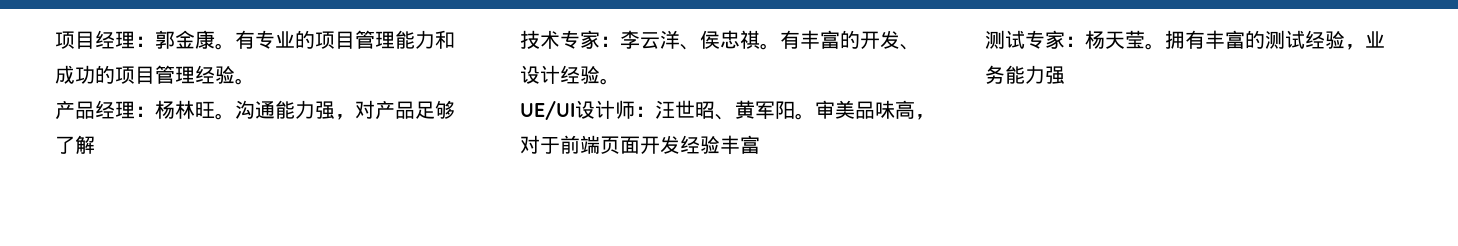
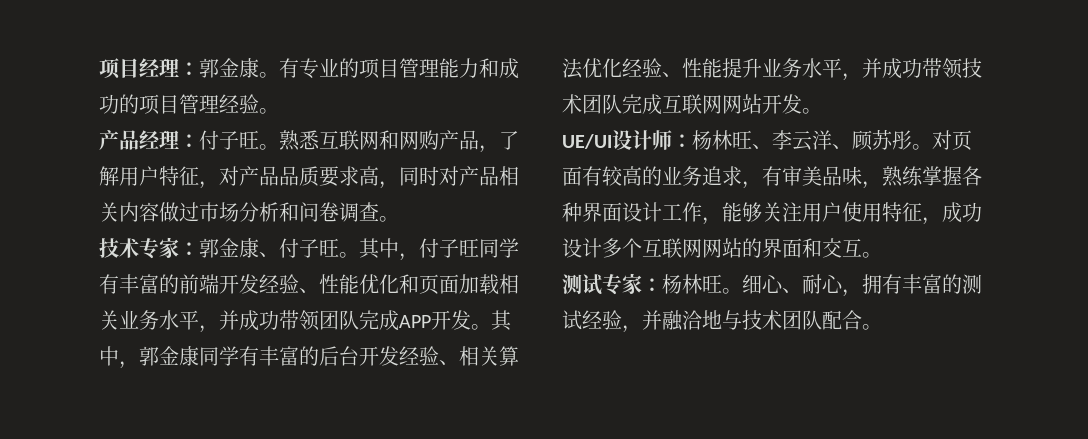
[155,100,455,120] [55,135,95,154] [520,30,920,50] [520,65,620,85] [520,100,935,120] [520,135,760,155] 杨林旺。沟通能力强，对产品足够了解 // 技术专家：李云洋、侯忠祺。有丰富的开发、设计经验。 // UE/UI设计师：汪世昭、黄军阳。审美品味高，对于前端页面开发经验丰富 -> [199,130,519,153] [99,166,519,189] [99,202,399,222] [99,237,519,261] [99,274,519,295] [99,310,512,333] [99,346,519,369] [562,58,982,81] [562,94,822,115] [562,129,972,151] [562,166,982,189] [562,202,982,225] [562,238,882,258] 付子旺。熟悉互联网和网购产品，了解用户特征，对产品品质要求高，同时对产品相关内容做过市场分析和问卷调查。 // 技术专家：郭金康、付子旺。其中，付子旺同学有丰富的前端开发经验、性能优化和页面加载相关业务水平，并成功带领团队完成APP开发。其中，郭金康同学有丰富的后台开发经验、相关算法优化经验、性能提升业务水平，并成功带领技术团队完成互联网网站开发。 // UE/UI设计师：杨林旺、李云洋、顾苏彤。对页面有较高的业务追求，有审美品味，熟练掌握各种界面设计工作，能够关注用户使用特征，成功设计多个互联网网站的界面和交互。
[1105,30,1165,50] 天莹。 -> [682,274,862,297] 林旺。细心、耐心，
[1365,31,1385,48] [985,65,1065,84] 业务能力强 -> [642,310,882,331] 并融洽地与技术团队配合。

